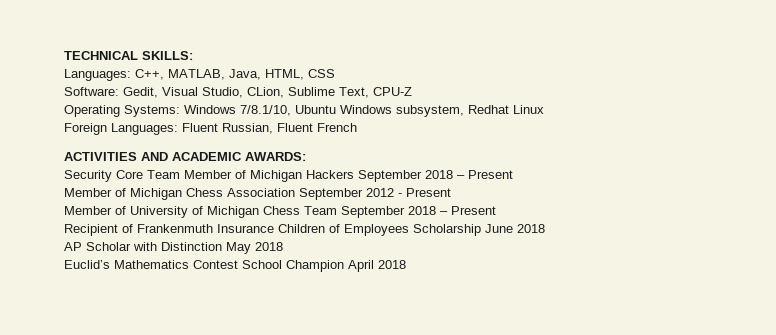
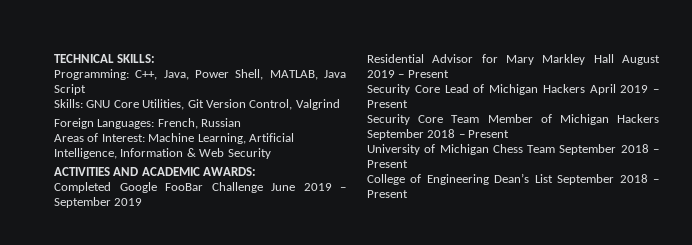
[64,69,335,81] [64,87,412,98] [64,105,544,117] [64,123,357,135] [64,152,306,161] Languages: C++, MATLAB, Java, HTML, CSS // Software: Gedit, Visual Studio, CLion, Sublime Text, CPU-Z // Operating Systems: Windows 7/8.1/10, Ubuntu Windows subsystem, Redhat Linux // Foreign Languages: Fluent Russian, Fluent French // ACTIVITIES AND ACADEMIC AWARDS: -> [54,69,346,80] [54,84,86,95] [54,99,340,110] [54,118,242,129] [54,133,294,144] [54,148,271,159] [54,167,257,176] [54,182,346,193] [54,197,143,208] [367,54,660,65] [367,70,449,78] [367,84,659,95] [367,100,408,108] Programming: C++, Java, Power Shell, MATLAB, Java Script // Skills: GNU Core Utilities, Git Version Control, Valgrind // Foreign Languages: French, Russian // Areas of Interest: Machine Learning, Artificial Intelligence, Information & Web Security // ACTIVITIES AND ACADEMIC AWARDS: // Completed Google FooBar Challenge June 2019 – September 2019 // Residential Advisor for Mary Markley Hall August 2019 – Present // Security Core Lead of Michigan Hackers April 2019 – Present
[64,188,451,200] [64,206,126,215] Member of Michigan Chess Association September 2012 - Present // Member of -> (510, 134) none
[64,224,545,236] [64,242,283,254] [64,260,406,272] Recipient of Frankenmuth Insurance Children of Employees Scholarship June 2018 // AP Scholar with Distinction May 2018 // Euclid’s Mathematics Contest School Champion April 2018 -> [367,173,659,185] [367,190,408,198] College of Engineering Dean’s List September 2018 – Present

